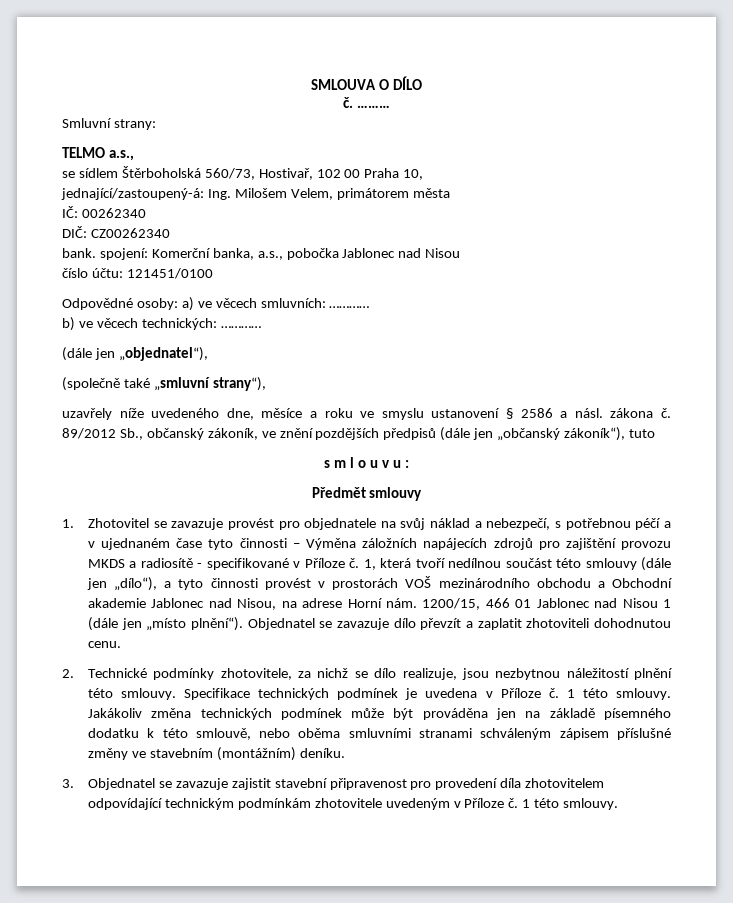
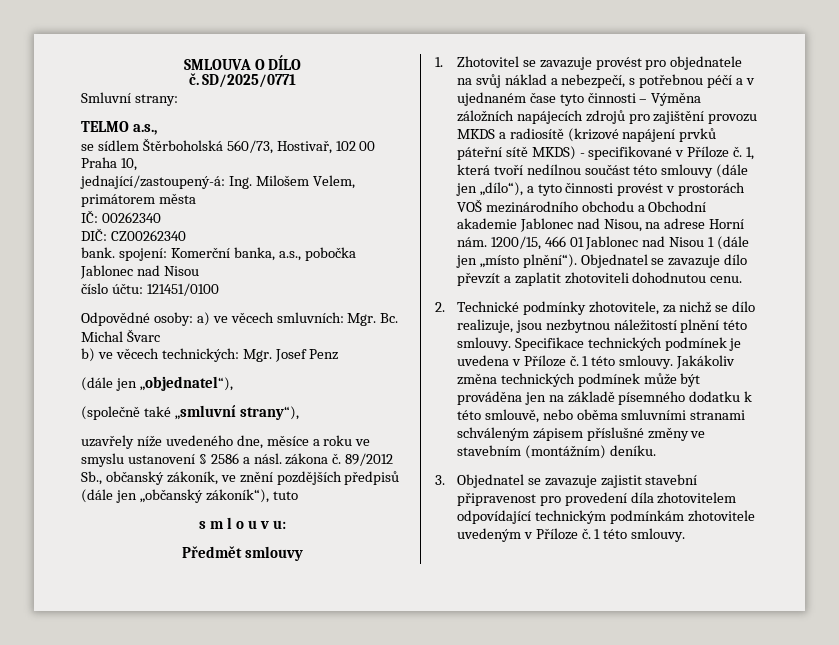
[356,105,390,108] ……… -> [202,74,297,88] SD/2025/0771
[329,306,370,308] ………… -> [347,313,399,326] [81,329,160,342] Mgr. Bc. Michal Švarc
[220,326,261,328] ………… -> [242,349,339,362] Mgr. Josef Penz
[392,460,409,468] u : -> [272,520,286,529] u:
(193, 563) none -> [567,128,717,142] [456,146,576,160] (krizové napájení prvků páteřní sítě MKDS)

